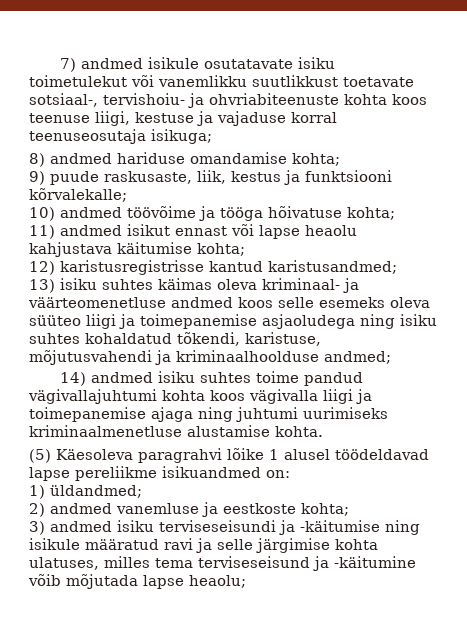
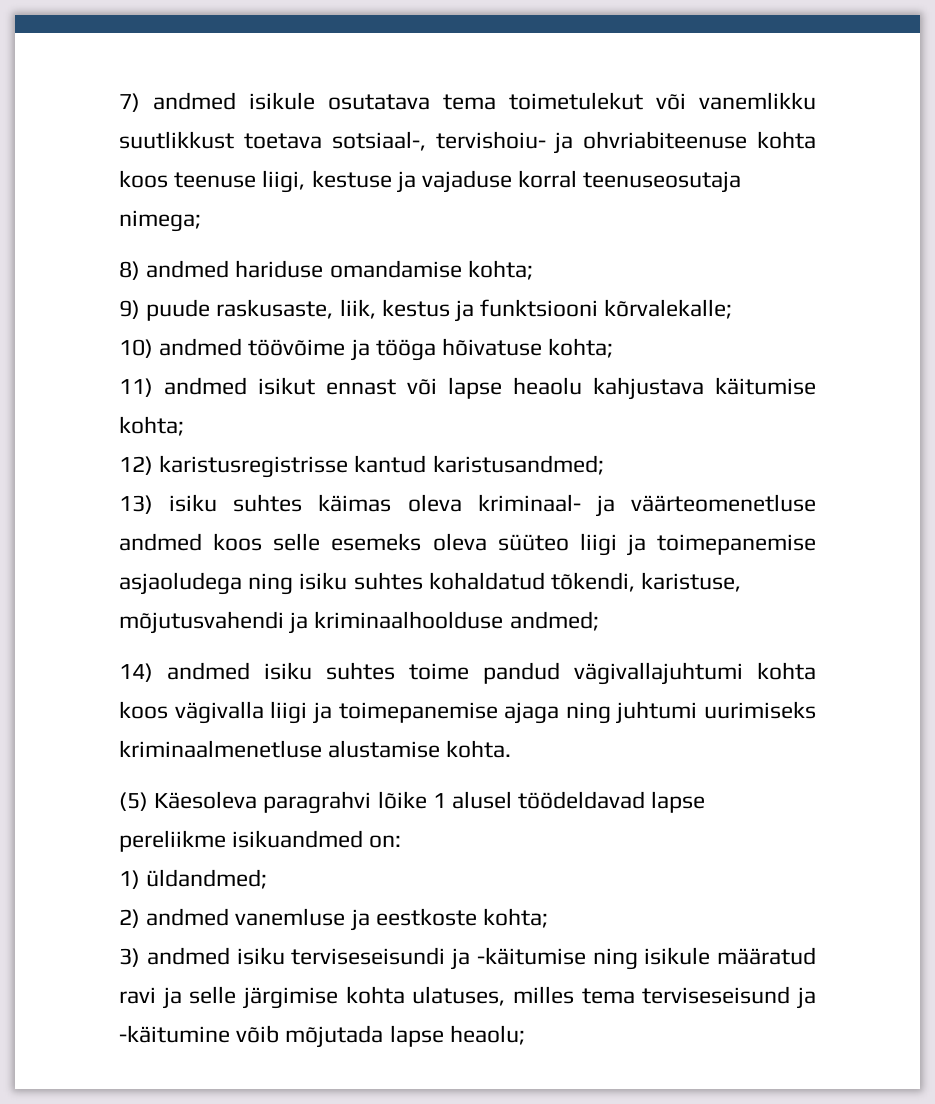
[204,57,336,69] osutatavate isiku -> [328,94,496,110] osutatava tema
[343,77,414,87] toetavate -> [243,133,322,149] toetava
[209,93,339,105] ohvriabiteenuste -> [583,131,748,149] ohvriabiteenuse
[151,129,212,144] isikuga; -> [119,210,201,232] nimega;

